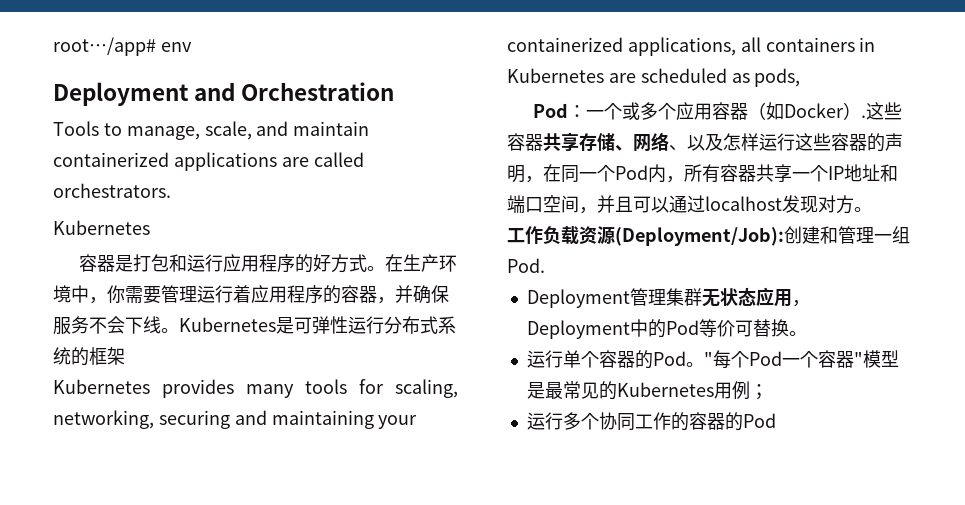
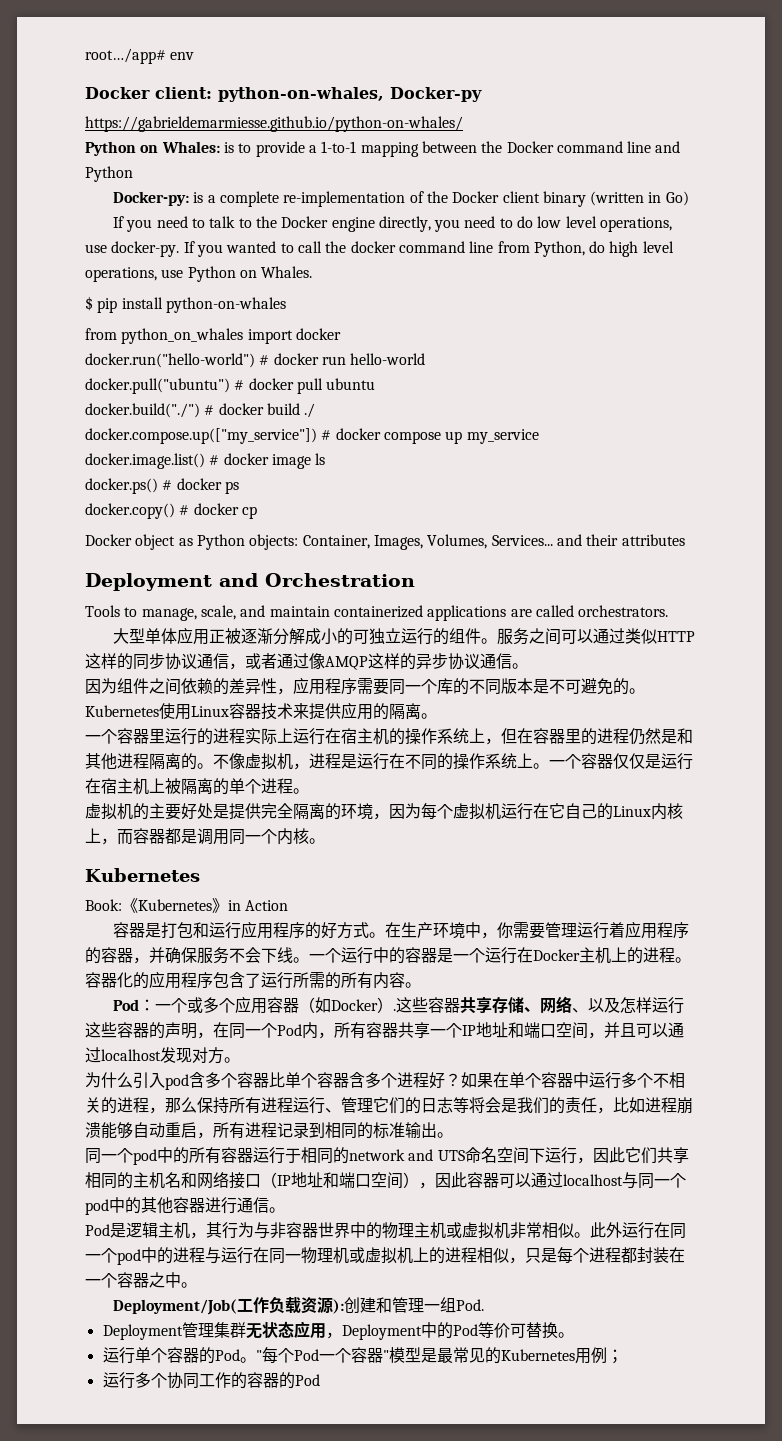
(192, 47) none -> [85,87,482,102] [85,116,463,132] [85,141,681,157] [85,166,133,182] [112,191,689,207] [112,216,673,232] [85,241,674,257] [85,266,313,282] [85,296,286,313] [85,328,341,344] [85,353,426,368] [85,378,376,394] [85,403,316,418] [85,428,539,444] [85,453,326,469] [85,478,239,494] [85,503,257,519] [85,534,685,550] // Docker client: python-on-whales, Docker-py // https://gabrieldemarmiesse.github.io/python-on-whales/ // Python on Whales: is to provide a 1-to-1 mapping between the Docker command line and Python // Docker-py: is a complete re-implementation of the Docker client binary (written in Go) // If you need to talk to the Docker engine directly, you need to do low level operations, use docker-py. If you wanted to call the docker command line from Python, do high level operations, use Python on Whales. // $ pip install python-on-whales // from python_on_whales import docker // docker.run("hello-world") # docker run hello-world // docker.pull("ubuntu") # docker pull ubuntu // docker.build("./") # docker build ./ // docker.compose.up(["my_service"]) # docker compose up my_service // docker.image.list() # docker image ls // docker.ps() # docker ps // docker.copy() # docker cp // Docker object as Python objects: Container, Images, Volumes, Services... and their attributes
[53,220,150,235] Kubernetes -> [112,627,695,645] [85,653,528,670] [85,677,645,695] [85,702,437,720] [85,728,693,745] [85,753,693,770] [85,778,309,795] [85,803,683,820] [85,828,325,845] [85,868,200,882] [85,898,289,913] 大型单体应用正被逐渐分解成小的可独立运行的组件。服务之间可以通过类似HTTP这样的同步协议通信，或者通过像AMQP这样的异步协议通信。 // 因为组件之间依赖的差异性，应用程序需要同一个库的不同版本是不可避免的。Kubernetes使用Linux容器技术来提供应用的隔离。 // 一个容器里运行的进程实际上运行在宿主机的操作系统上，但在容器里的进程仍然是和其他进程隔离的。不像虚拟机，进程是运行在不同的操作系统上。一个容器仅仅是运行在宿主机上被隔离的单个进程。 // 虚拟机的主要好处是提供完全隔离的环境，因为每个虚拟机运行在它自己的Linux内核上，而容器都是调用同一个内核。 // Kubernetes // Book:《Kubernetes》in Action
[179,316,456,334] [53,347,125,366] [53,379,458,398] [53,410,418,429] [507,37,876,56] [507,68,801,87] Kubernetes是可弹性运行分布式系统的框架 // Kubernetes provides many tools for scaling, networking, securing and maintaining your containerized applications, all containers in Kubernetes are scheduled as pods, -> [309,947,691,964] [85,971,421,989] 一个运行中的容器是一个运行在Docker主机上的进程。容器化的应用程序包含了运行所需的所有内容。
(872, 209) none -> [85,1072,685,1090] [85,1097,693,1114] [85,1122,453,1139] [85,1147,689,1165] [85,1171,686,1189] [85,1197,285,1215] [85,1222,686,1239] [85,1247,685,1265] [85,1272,197,1288] [112,1299,237,1315] 为什么引入pod含多个容器比单个容器含多个进程好？如果在单个容器中运行多个不相关的进程，那么保持所有进程运行、管理它们的日志等将会是我们的责任，比如进程崩溃能够自动重启，所有进程记录到相同的标准输出。 // 同一个pod中的所有容器运行于相同的network and UTS命名空间下运行，因此它们共享相同的主机名和网络接口（IP地址和端口空间），因此容器可以通过localhost与同一个pod中的其他容器进行通信。 // Pod是逻辑主机，其行为与非容器世界中的物理主机或虚拟机非常相似。此外运行在同一个pod中的进程与运行在同一物理机或虚拟机上的进程相似，只是每个进程都封装在一个容器之中。 // Deployment/Job(
[615,227,784,246] (Deployment/Job): -> [332,1299,344,1314] ):

